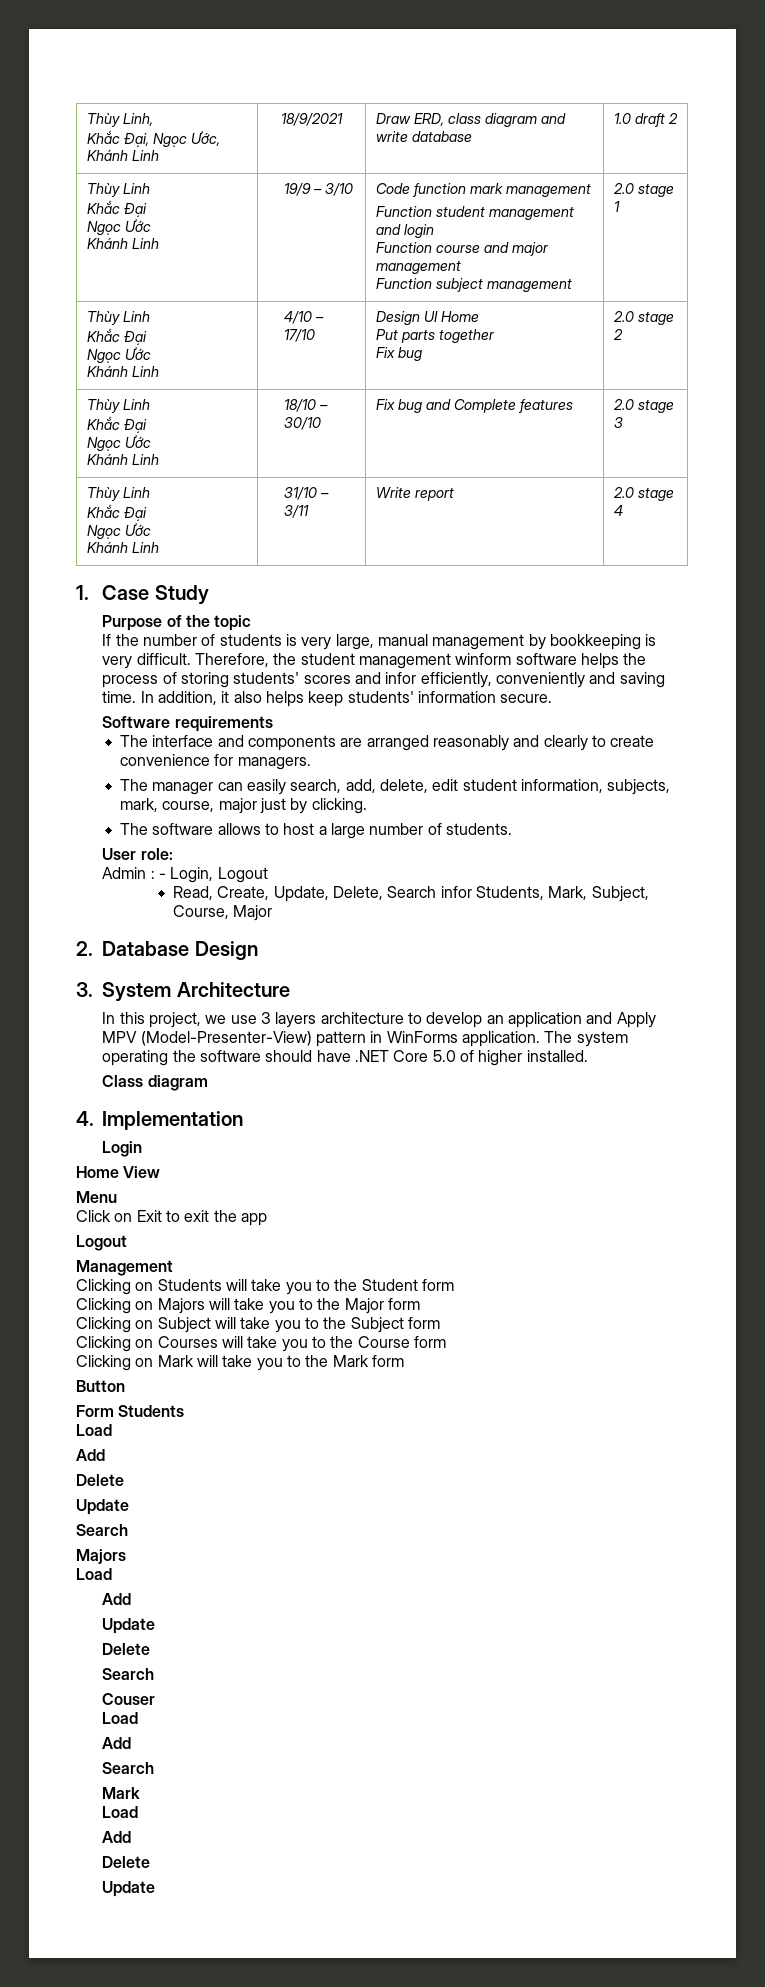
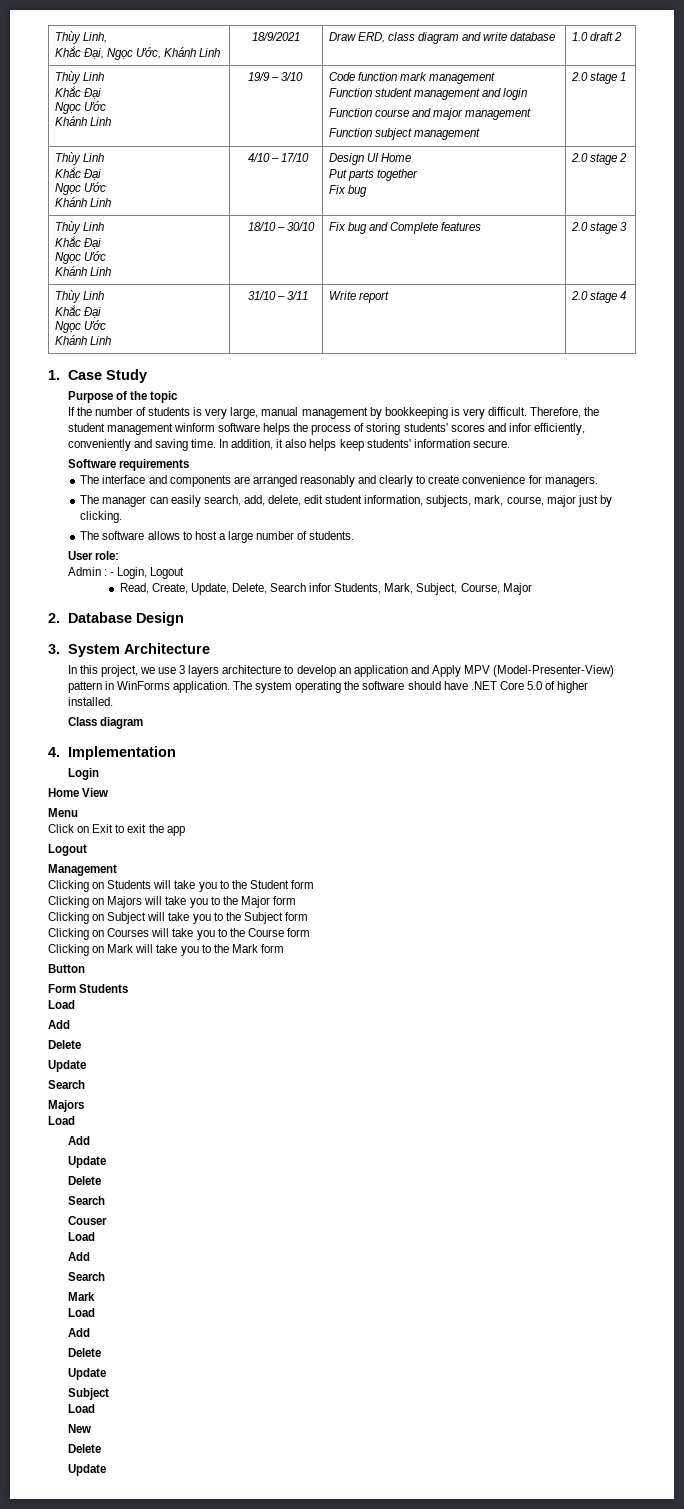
(156, 1889) none -> [67,1388,109,1400] [67,1404,95,1413] [67,1424,91,1433] [67,1444,101,1453] [67,1464,106,1476] // Subject // Load // New // Delete // Update

